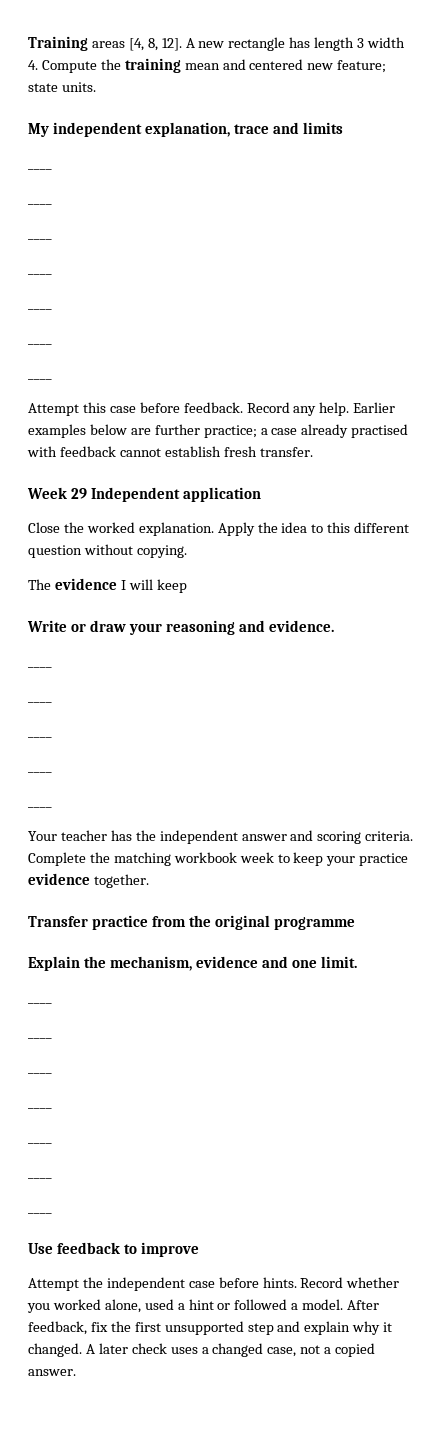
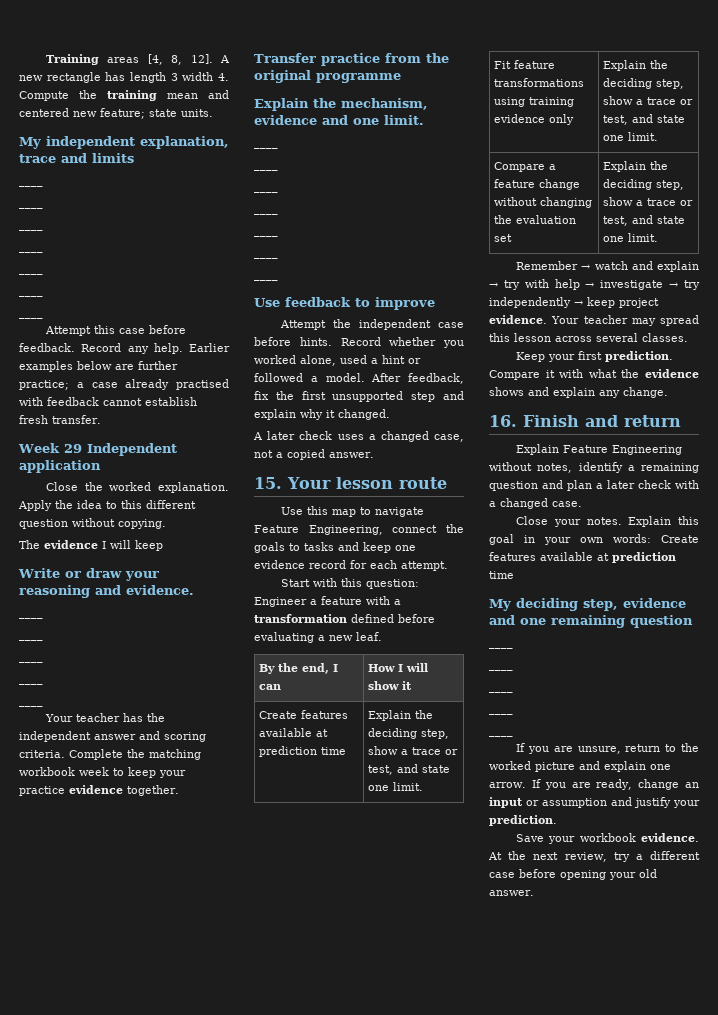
(82, 1350) none -> (390, 414) //
(76, 1372) none -> [254,477,447,489] [281,506,425,517] [254,524,464,535] [254,542,416,553] [254,560,448,571] [281,578,420,589] [254,596,401,607] [254,614,435,623] [254,632,382,643] [259,663,339,674] [259,684,282,690] [368,663,429,672] [368,681,413,690] [259,710,349,719] [259,728,329,737] [259,746,347,757] [368,710,434,721] [368,728,450,739] [368,746,459,755] [368,764,451,775] [368,782,424,791] [494,60,556,69] [494,78,585,87] [494,97,575,107] [494,114,575,125] [603,60,669,71] [603,78,685,89] [603,96,694,105] [603,114,686,125] [603,132,659,141] [494,162,557,172] [494,179,581,190] [494,197,593,208] [494,215,577,224] [494,234,513,242] [603,161,669,172] [603,179,685,190] [603,197,694,206] [603,215,686,226] [603,233,659,242] [516,261,699,272] [489,279,700,290] [489,297,659,308] [489,315,699,326] [489,333,688,342] [516,351,674,362] [489,369,699,380] [489,387,668,398] [489,415,681,427] [516,444,683,455] [489,462,699,473] [489,480,699,491] [489,498,582,509] [516,516,699,527] [489,534,699,545] [489,552,676,563] [489,571,514,579] [489,598,686,611] [489,615,693,628] [489,646,513,649] [489,668,513,671] [489,690,513,693] [489,712,513,715] [489,734,513,737] [516,743,699,754] [489,761,671,772] [489,779,699,790] [489,797,700,808] [489,815,557,826] [516,833,699,844] [488,851,700,862] [489,869,657,880] [489,890,534,896] // 15. Your lesson route // Use this map to navigate Feature Engineering, connect the goals to tasks and keep one evidence record for each attempt. // Start with this question: Engineer a feature with a transformation defined before evaluating a new leaf. // By the end, I can | How I will show it // Create features available at prediction time | Explain the deciding step, show a trace or test, and state one limit. // Fit feature transformations using training evidence only | Explain the deciding step, show a trace or test, and state one limit. // Compare a feature change without changing the evaluation set | Explain the deciding step, show a trace or test, and state one limit. // Remember → watch and explain → try with help → investigate → try independently → keep project evidence. Your teacher may spread this lesson across several classes. // Keep your first prediction. Compare it with what the evidence shows and explain any change. // 16. Finish and return // Explain Feature Engineering without notes, identify a remaining question and plan a later check with a changed case. // Close your notes. Explain this goal in your own words: Create features available at prediction time // My deciding step, evidence and one remaining question // ____ // ____ // ____ // ____ // ____ // If you are unsure, return to the worked picture and explain one arrow. If you are ready, change an input or assumption and justify your prediction. // Save your workbook evidence. At the next review, try a different case before opening your old answer.

